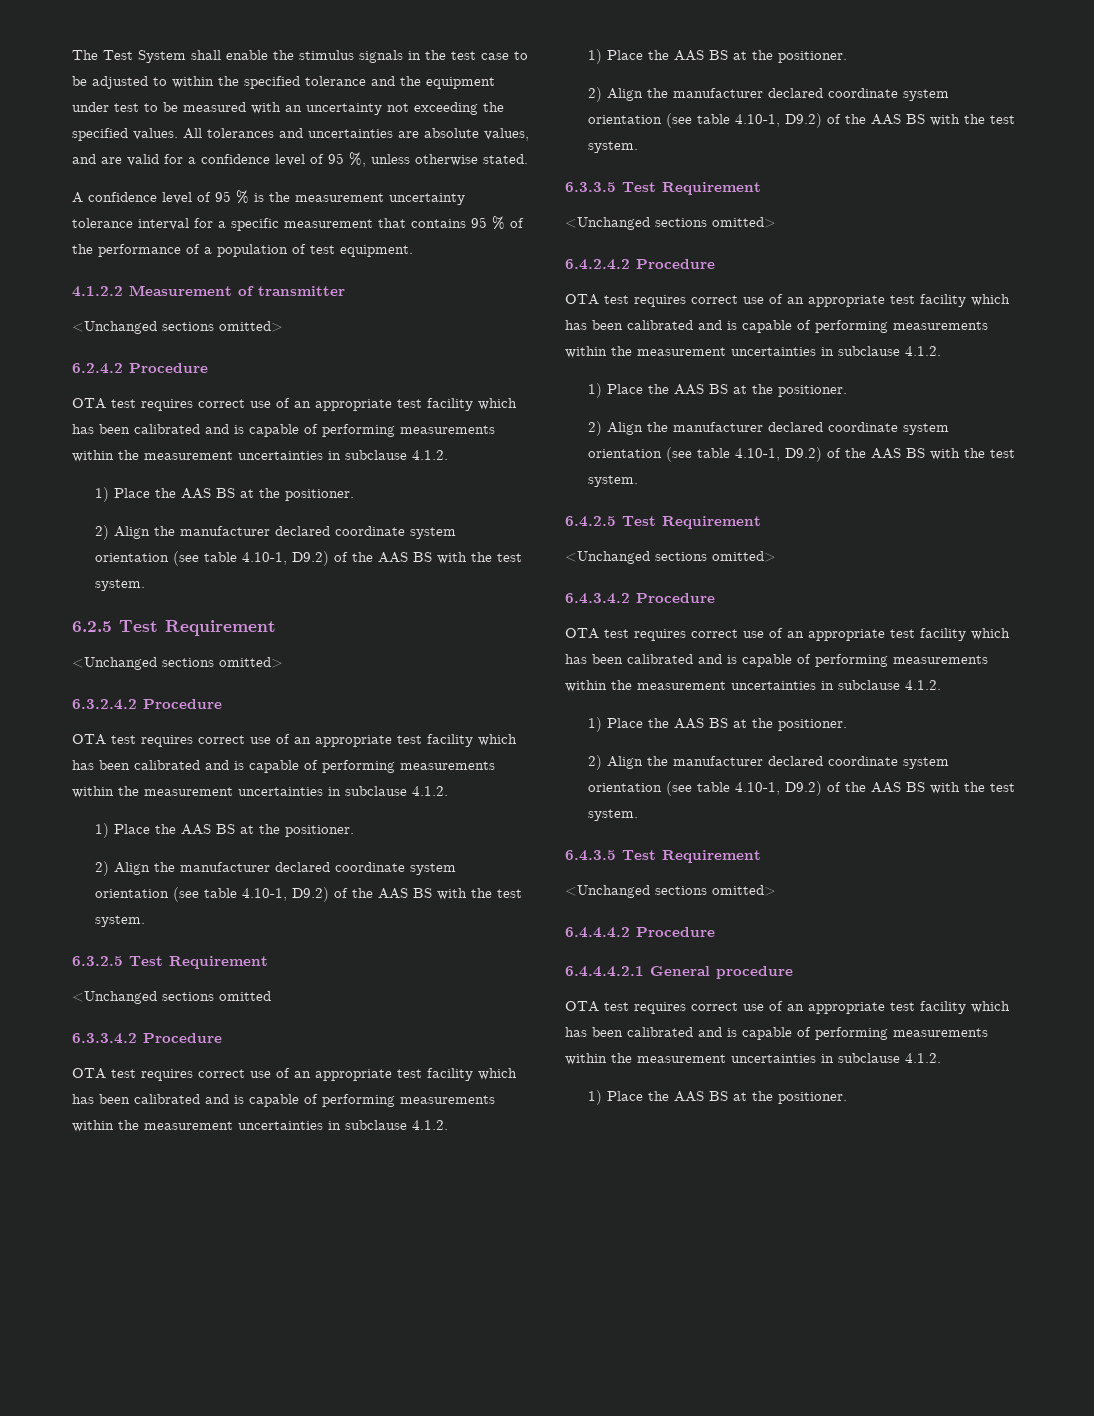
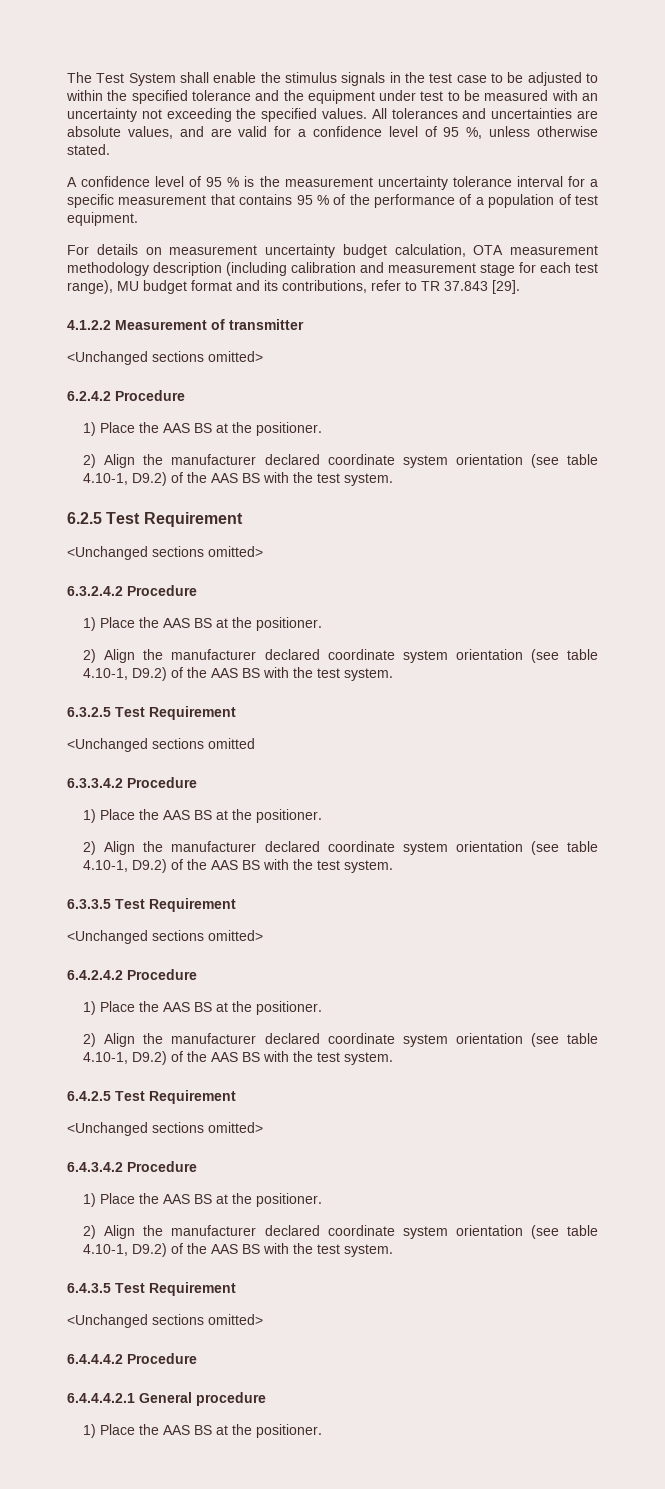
(413, 251) none -> [67,244,598,258] [67,262,598,276] [67,280,520,294] // For details on measurement uncertainty budget calculation, OTA measurement methodology description (including calibration and measurement stage for each test range), MU budget format and its contributions, refer to TR 37.843 [29].
[72,398,517,411] [72,424,495,437] [72,450,448,462] // OTA test requires correct use of an appropriate test facility which has been calibrated and is capable of performing measurements within the measurement uncertainties in subclause 4.1.2. -> (185, 395) none
[72,734,517,747] [72,760,495,773] [72,786,448,798] // OTA test requires correct use of an appropriate test facility which has been calibrated and is capable of performing measurements within the measurement uncertainties in subclause 4.1.2. -> (197, 590) none
[72,1068,517,1081] [72,1094,495,1107] [72,1120,448,1132] // OTA test requires correct use of an appropriate test facility which has been calibrated and is capable of performing measurements within the measurement uncertainties in subclause 4.1.2. -> (197, 782) none
[565,294,1010,307] [565,320,988,333] [565,346,941,358] // OTA test requires correct use of an appropriate test facility which has been calibrated and is capable of performing measurements within the measurement uncertainties in subclause 4.1.2. -> (197, 974) none
[565,628,1010,641] [565,654,988,667] [565,680,941,692] // OTA test requires correct use of an appropriate test facility which has been calibrated and is capable of performing measurements within the measurement uncertainties in subclause 4.1.2. -> (197, 1166) none
[565,1001,1010,1014] [565,1027,988,1040] [565,1053,941,1065] // OTA test requires correct use of an appropriate test facility which has been calibrated and is capable of performing measurements within the measurement uncertainties in subclause 4.1.2. -> (266, 1399) none

